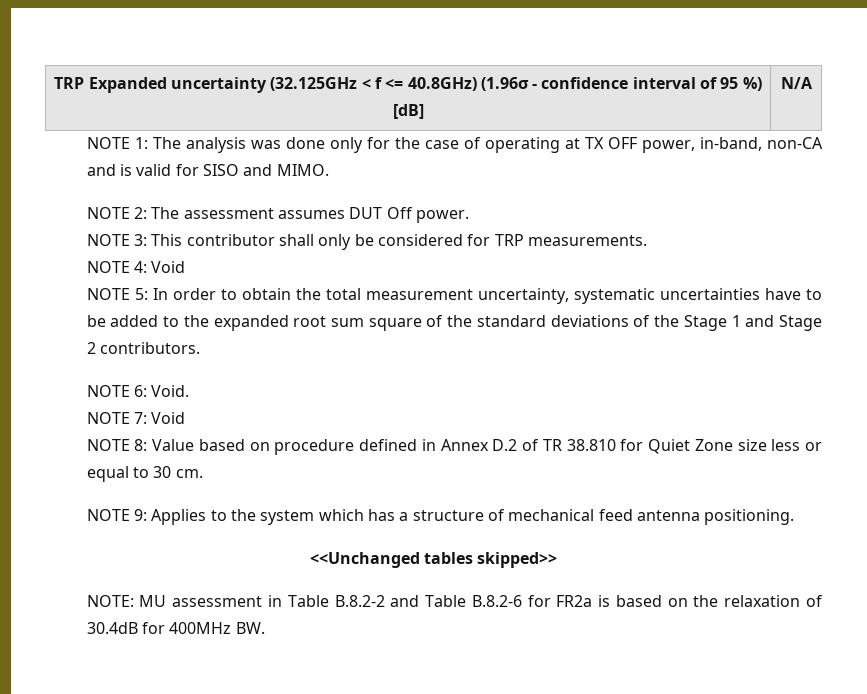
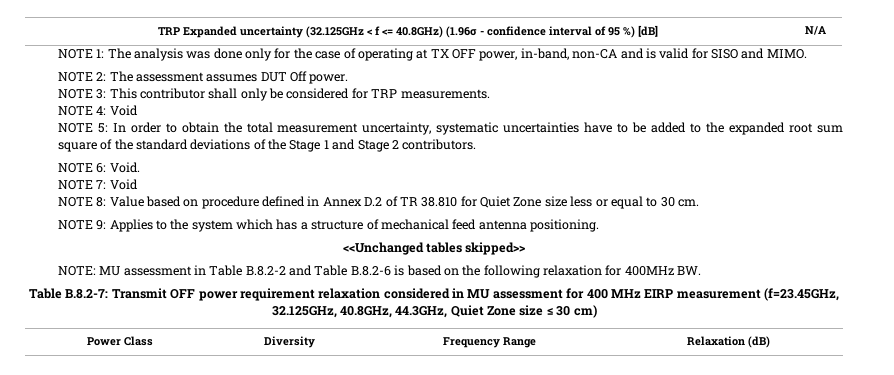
[527,595,593,607] for FR2a -> (391, 271) none
[724,595,824,607] [86,622,138,634] relaxation of 30.4dB -> [483,265,603,278] following relaxation
(265, 628) none -> [29,288,839,301] [271,305,597,318] [86,336,153,346] [263,336,315,348] [443,337,536,348] [687,336,770,348] // Table B.8.2-7: Transmit OFF power requirement relaxation considered in MU assessment for 400 MHz EIRP measurement (f=23.45GHz, 32.125GHz, 40.8GHz, 44.3GHz, Quiet Zone size ≤ 30 cm) // Power Class | Diversity | Frequency Range | Relaxation (dB)

